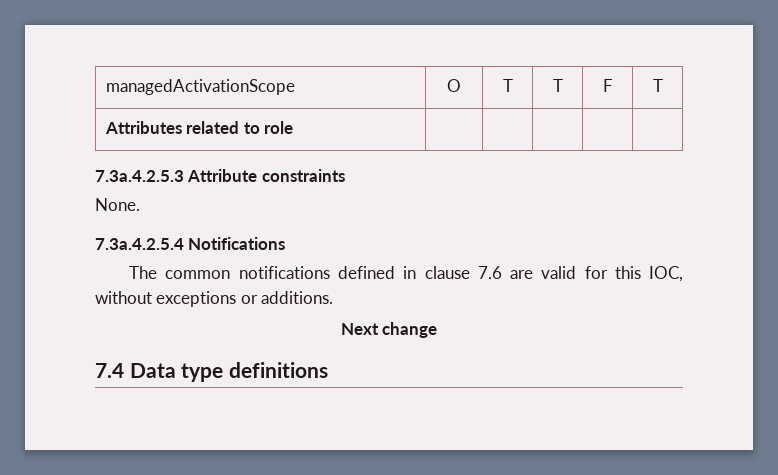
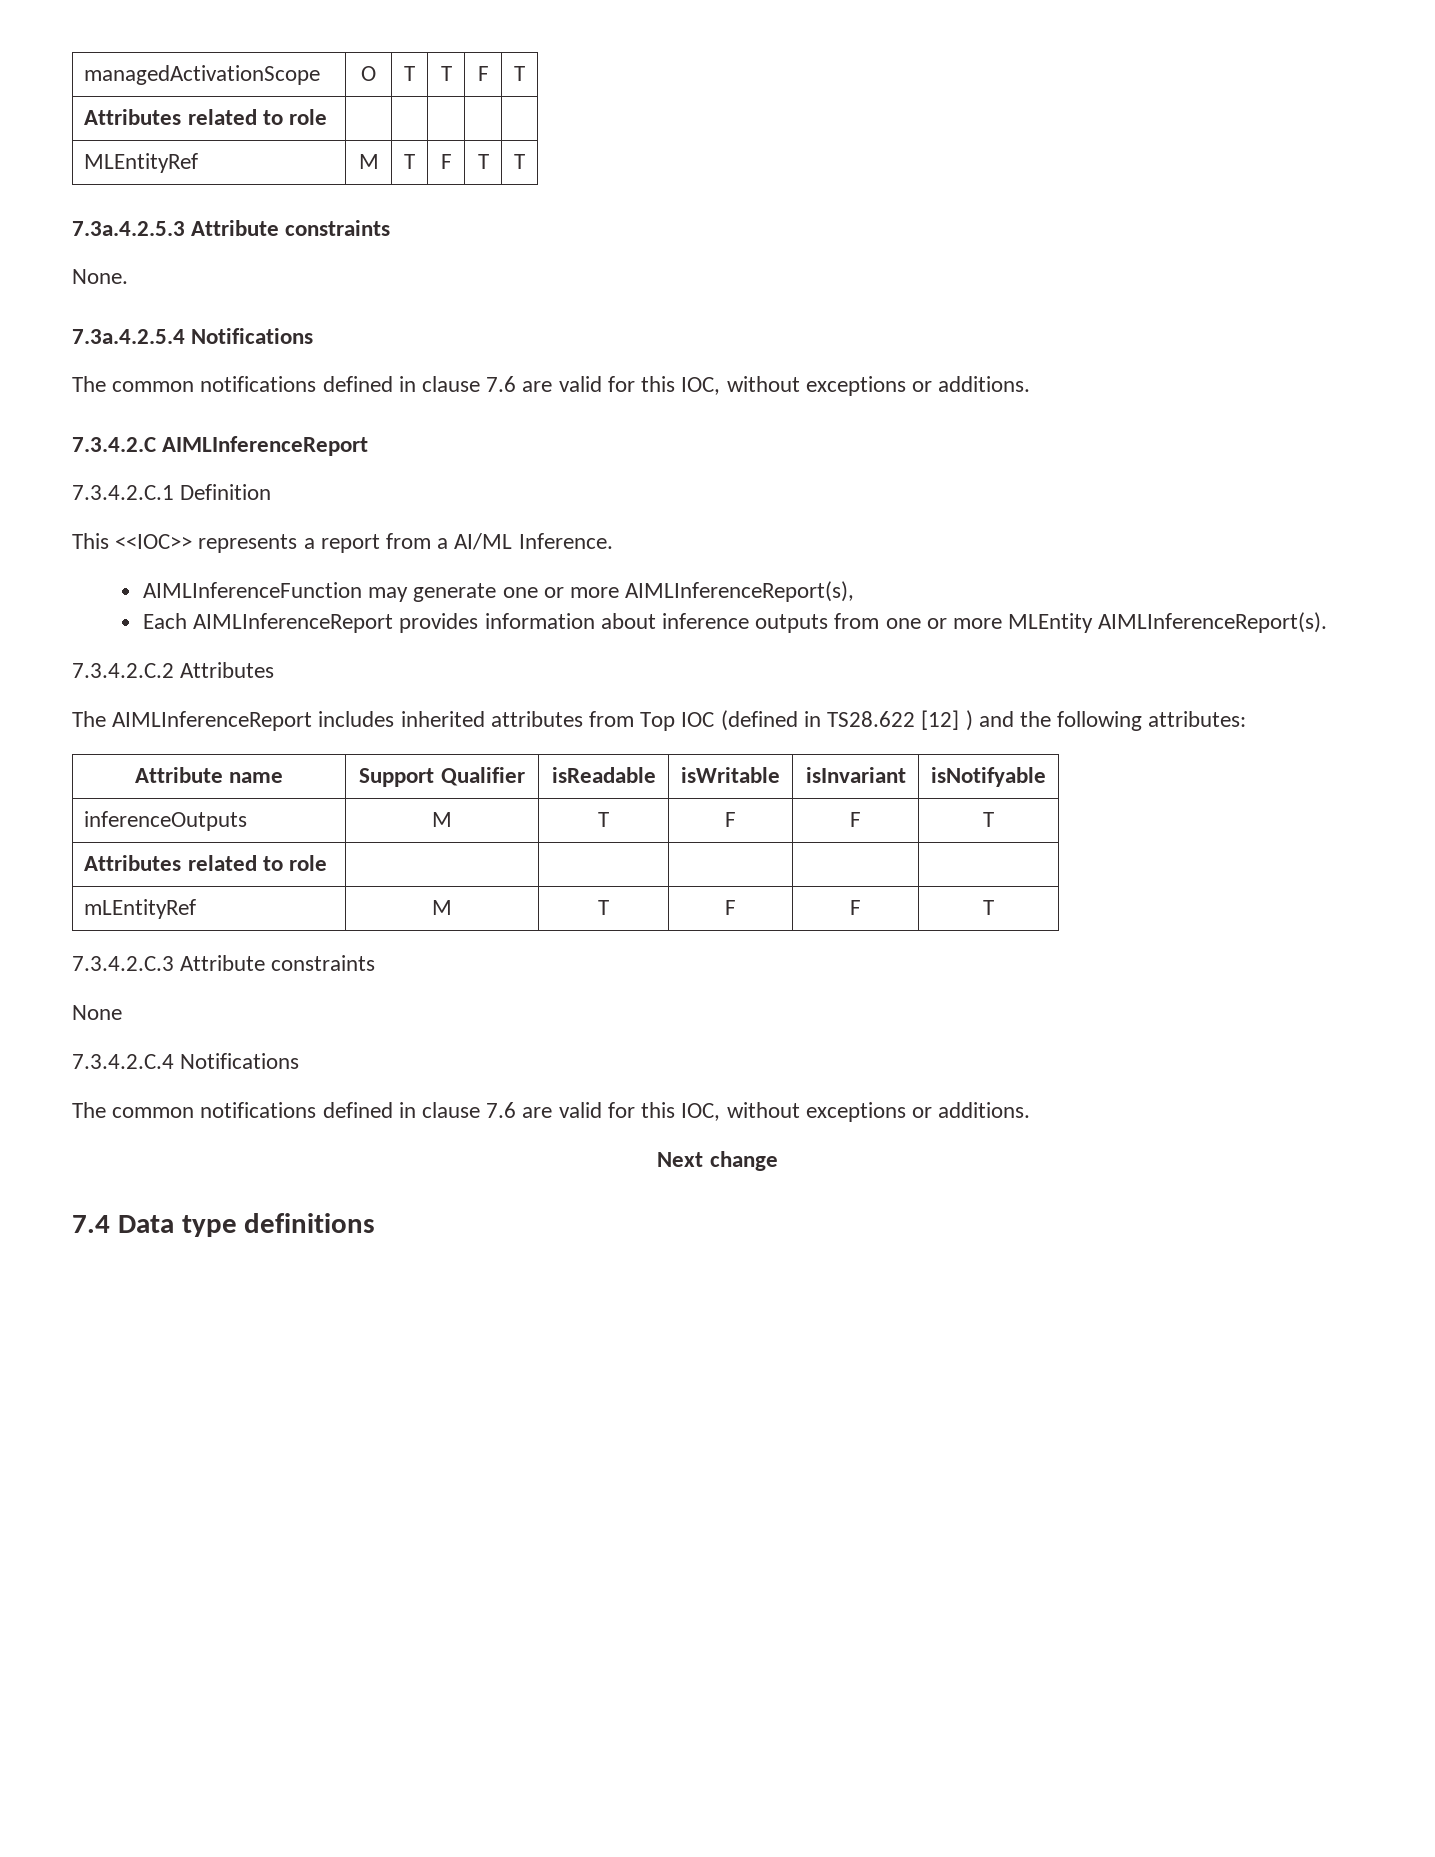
(293, 127) none -> [84,153,199,173] [358,154,379,169] [404,154,415,169] [440,154,452,169] [477,154,489,169] [514,154,525,169] // MLEntityRef | M | T | F | T | T
(334, 297) none -> [72,436,369,456] [72,484,272,500] [72,533,613,553] [142,581,855,602] [142,612,1328,633] [72,662,275,678] [72,710,1247,731] [134,767,284,783] [359,767,525,787] [551,767,656,783] [681,767,780,783] [805,767,906,783] [931,767,1046,787] [84,811,248,831] [432,812,452,827] [598,812,609,827] [725,812,736,827] [850,812,861,827] [983,812,994,827] [84,855,327,871] [84,899,197,919] [432,900,452,915] [598,900,609,915] [725,900,736,915] [850,900,861,915] [983,900,994,915] [72,955,376,971] [72,1005,122,1020] [72,1053,300,1069] [72,1102,1031,1122] // 7.3.4.2.C AIMLInferenceReport // 7.3.4.2.C.1 Definition // This <<IOC>> represents a report from a AI/ML Inference. // AIMLInferenceFunction may generate one or more AIMLInferenceReport(s), // Each AIMLInferenceReport provides information about inference outputs from one or more MLEntity AIMLInferenceReport(s). // 7.3.4.2.C.2 Attributes // The AIMLInferenceReport includes inherited attributes from Top IOC (defined in TS28.622 [12] ) and the following attributes: // Attribute name | Support Qualifier | isReadable | isWritable | isInvariant | isNotifyable // inferenceOutputs | M | T | F | F | T // Attributes related to role | | | | | // mLEntityRef | M | T | F | F | T // 7.3.4.2.C.3 Attribute constraints // None // 7.3.4.2.C.4 Notifications // The common notifications defined in clause 7.6 are valid for this IOC, without exceptions or additions.

